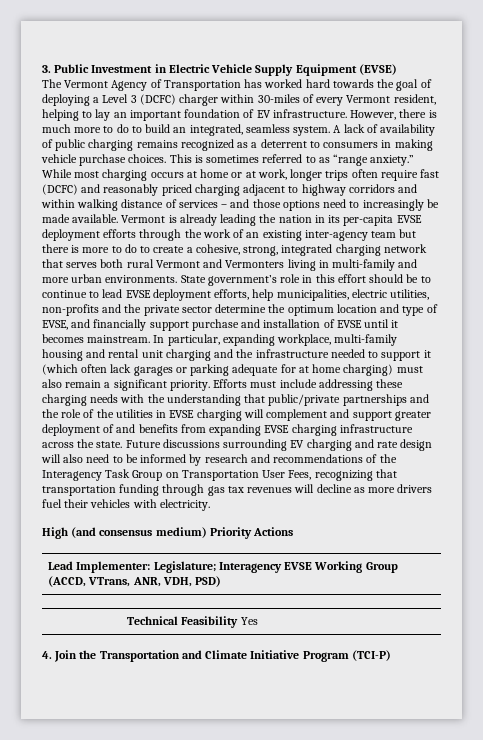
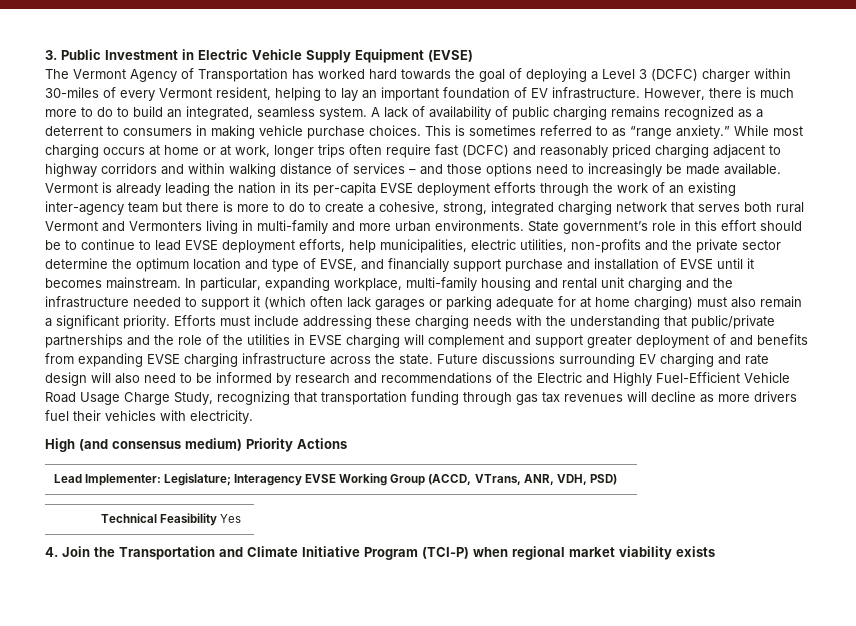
[42,469,312,481] Interagency Task Group on Transportation User Fees, -> [537,372,790,386] [45,392,213,405] Electric and Highly Fuel-Efficient Vehicle Road Usage Charge Study,
(391, 655) none -> [473,546,715,560] when regional market viability exists

